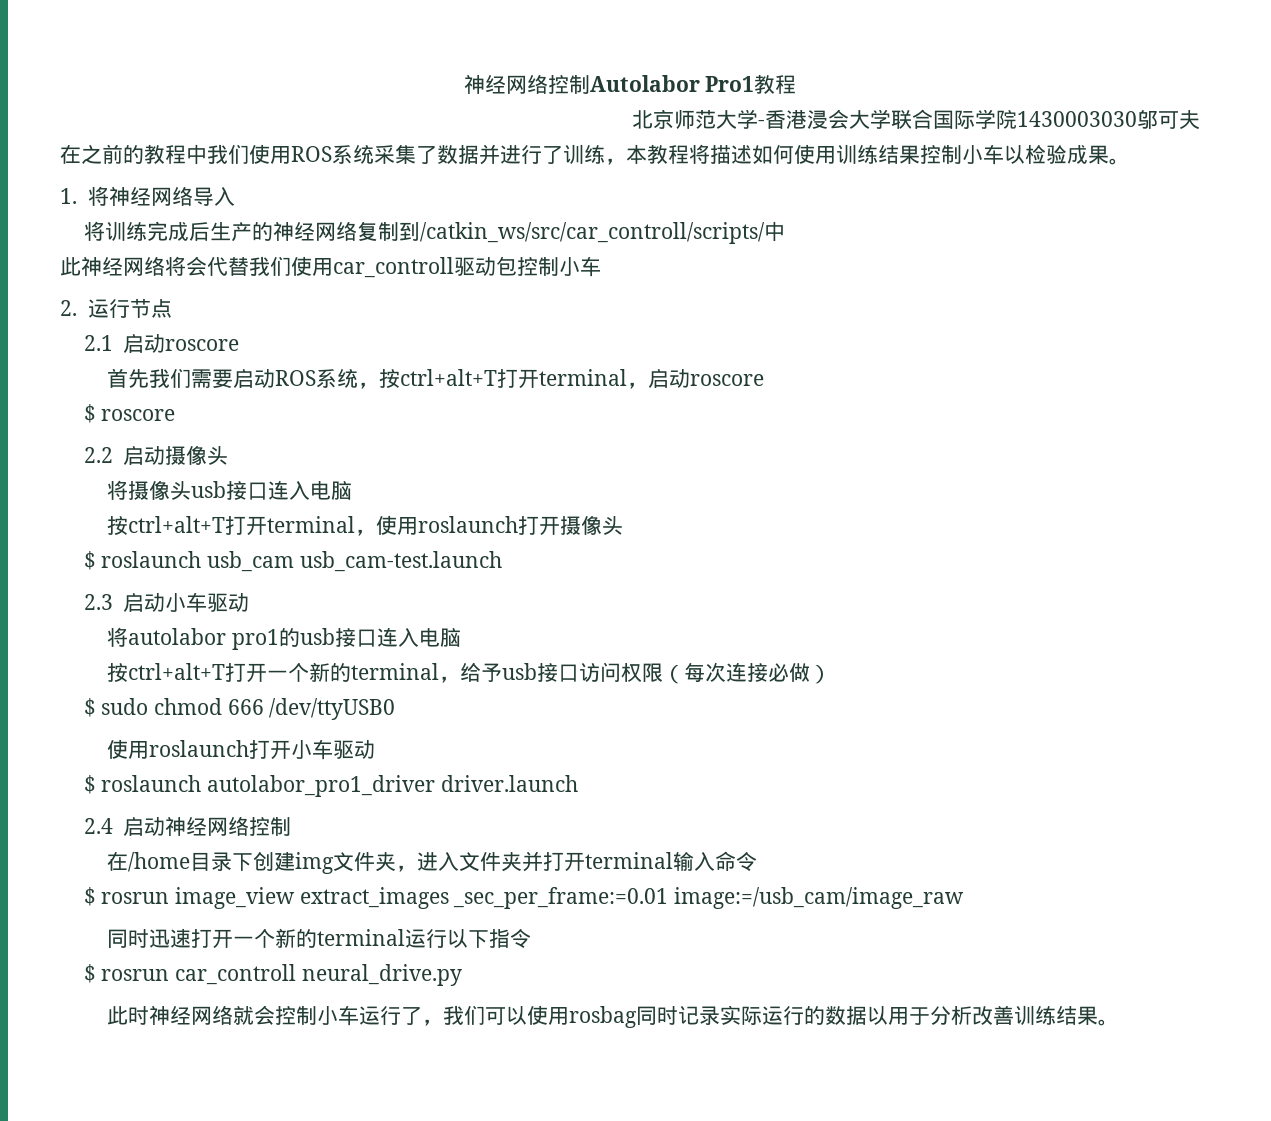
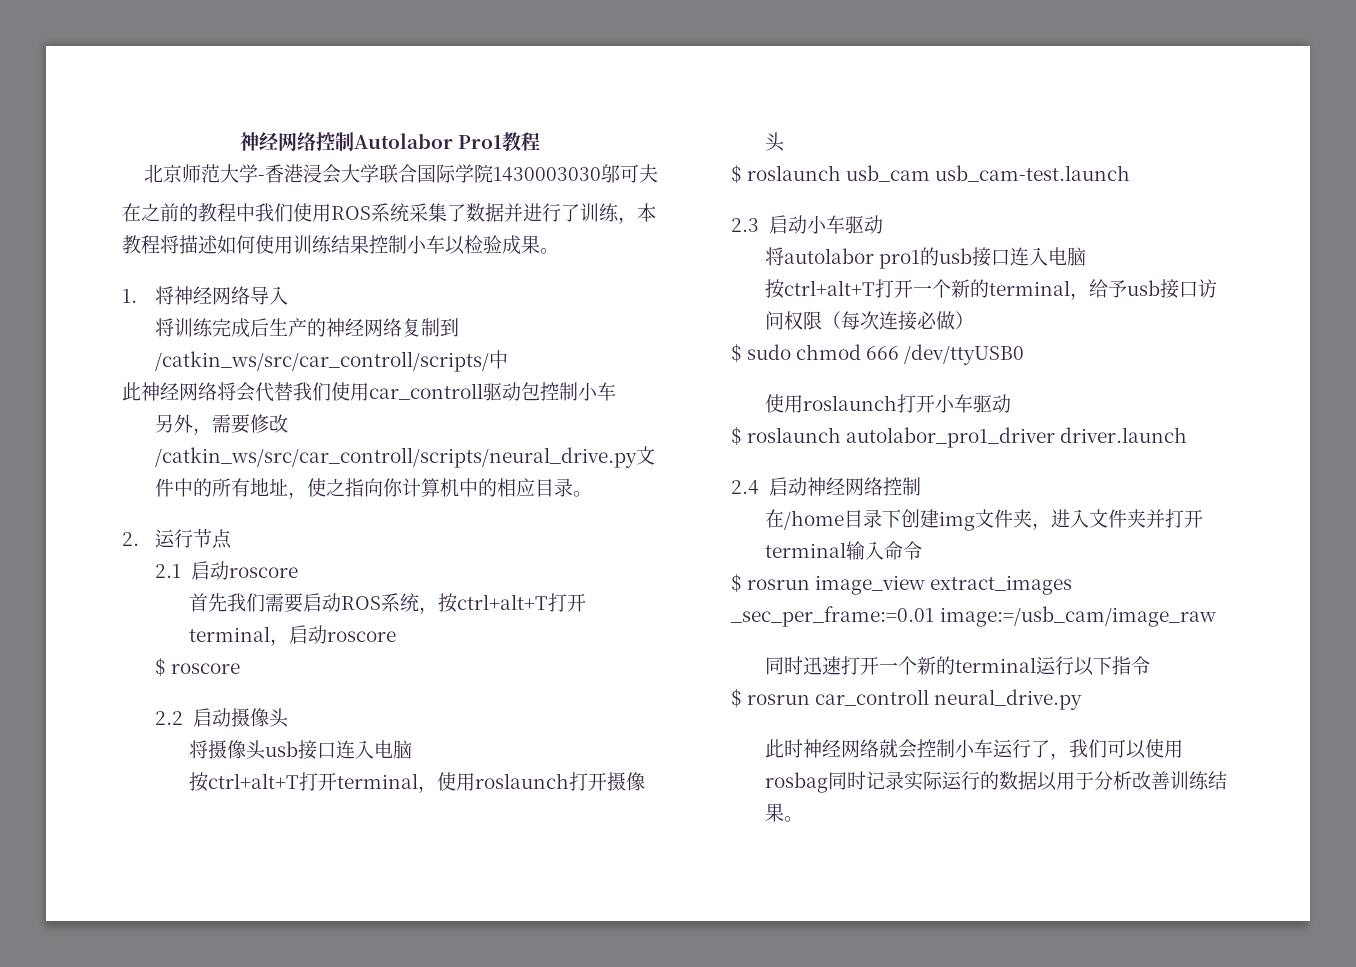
(601, 266) none -> [155,414,289,435] [155,446,656,468] [155,478,593,499] // 另外，需要修改/catkin_ws/src/car_controll/scripts/neural_drive.py文件中的所有地址，使之指向你计算机中的相应目录。

